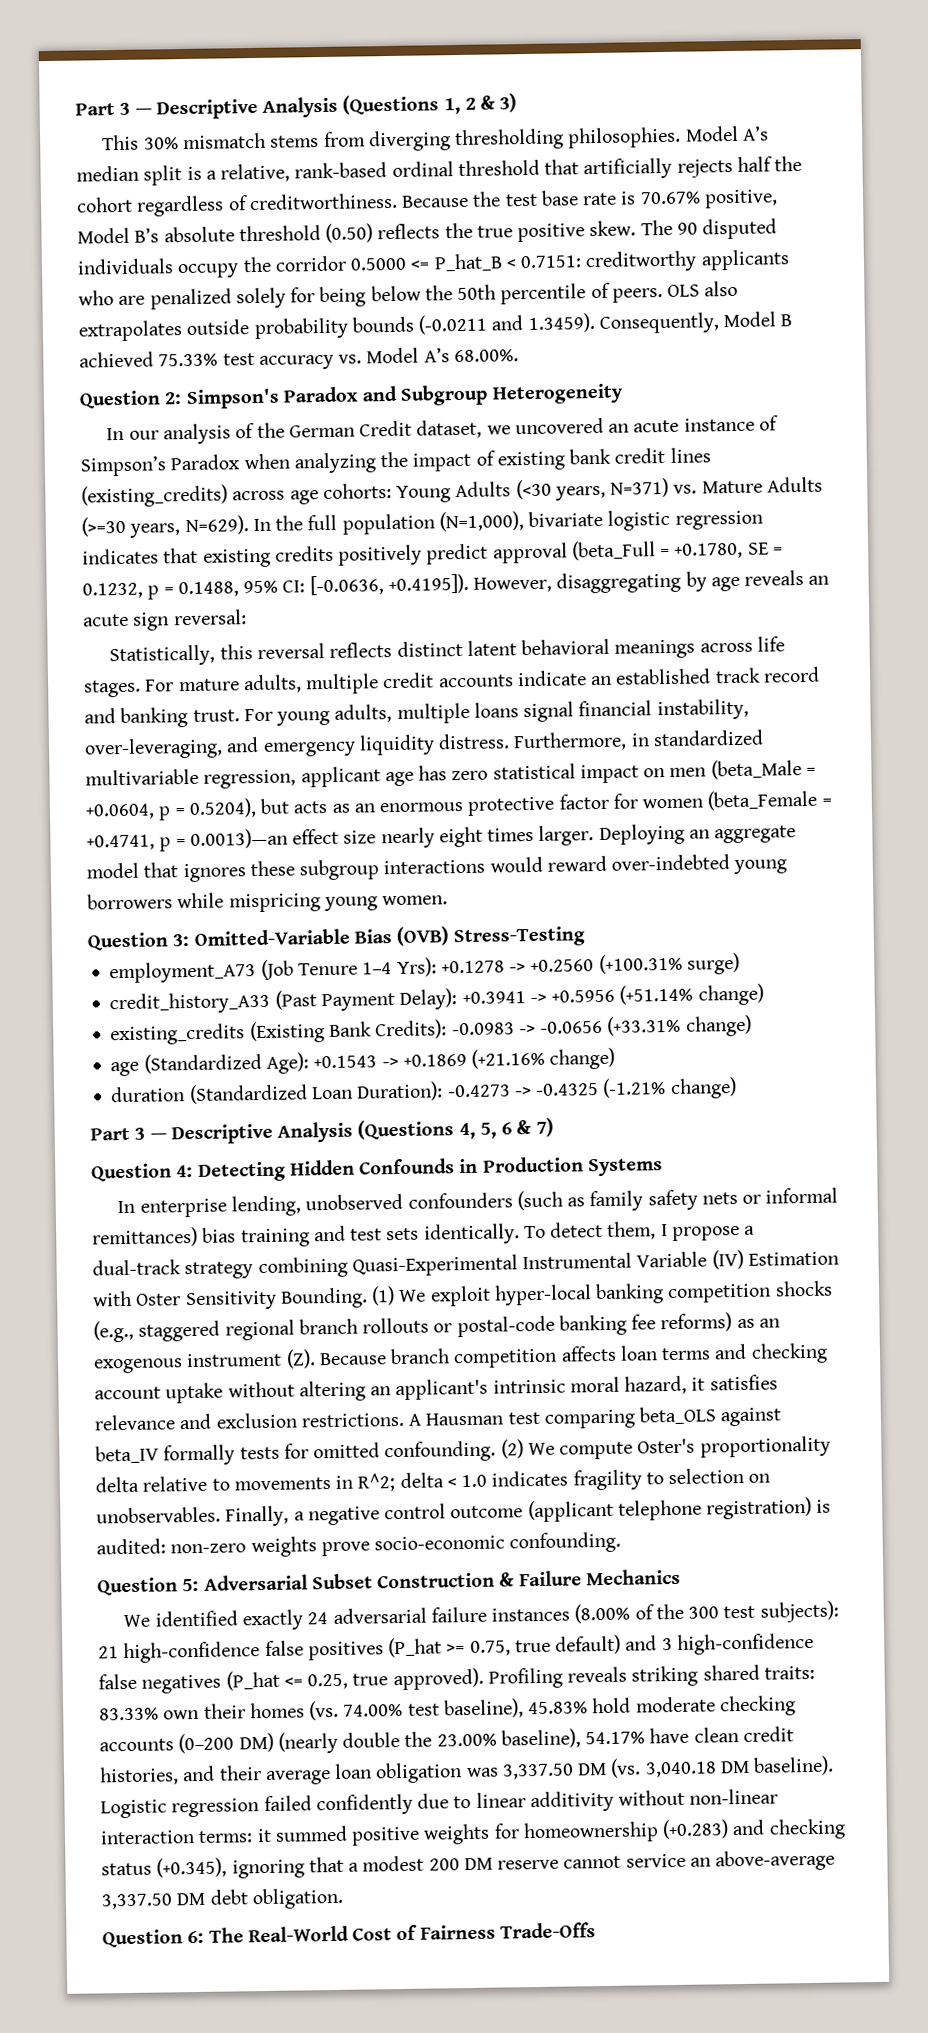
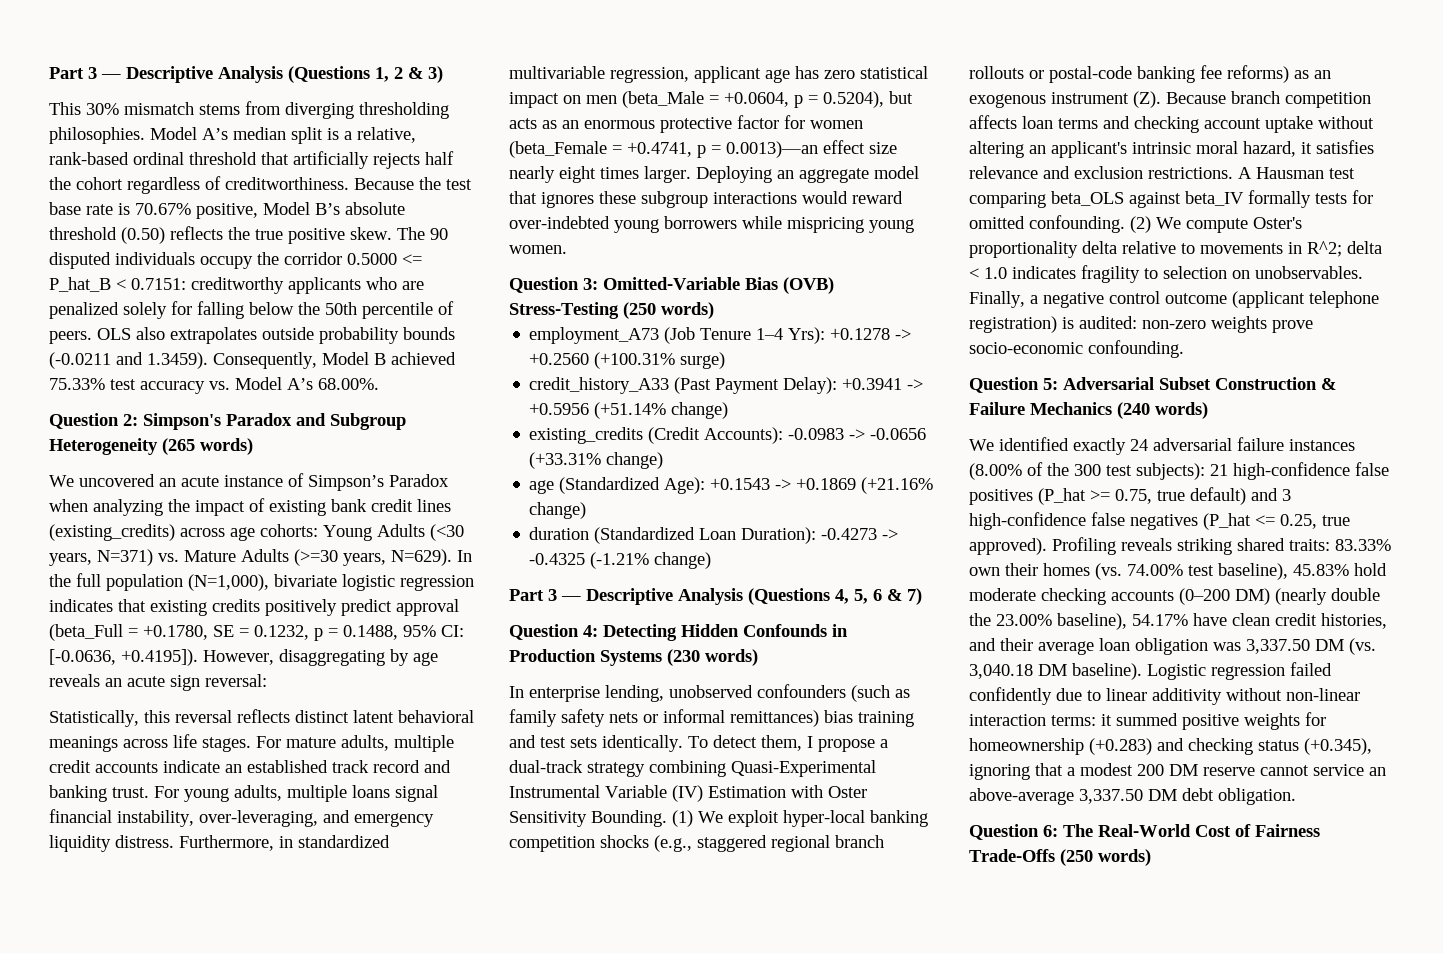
[319,286,367,308] being -> [197,301,244,319] falling
[106,419,511,445] // In our analysis of the German Credit dataset, we -> [162,438,253,455] [49,475,74,487] (265 words) // We
(586, 937) none -> [623,302,714,319] (250 words)
[249,1019,448,1044] (Existing Bank Credits): -> [648,427,784,444] (Credit Accounts):
(663, 1167) none -> [667,649,758,666] (230 words)
(681, 1577) none -> [1117,402,1208,419] (240 words)
(596, 1930) none -> [1060,849,1151,866] (250 words)

